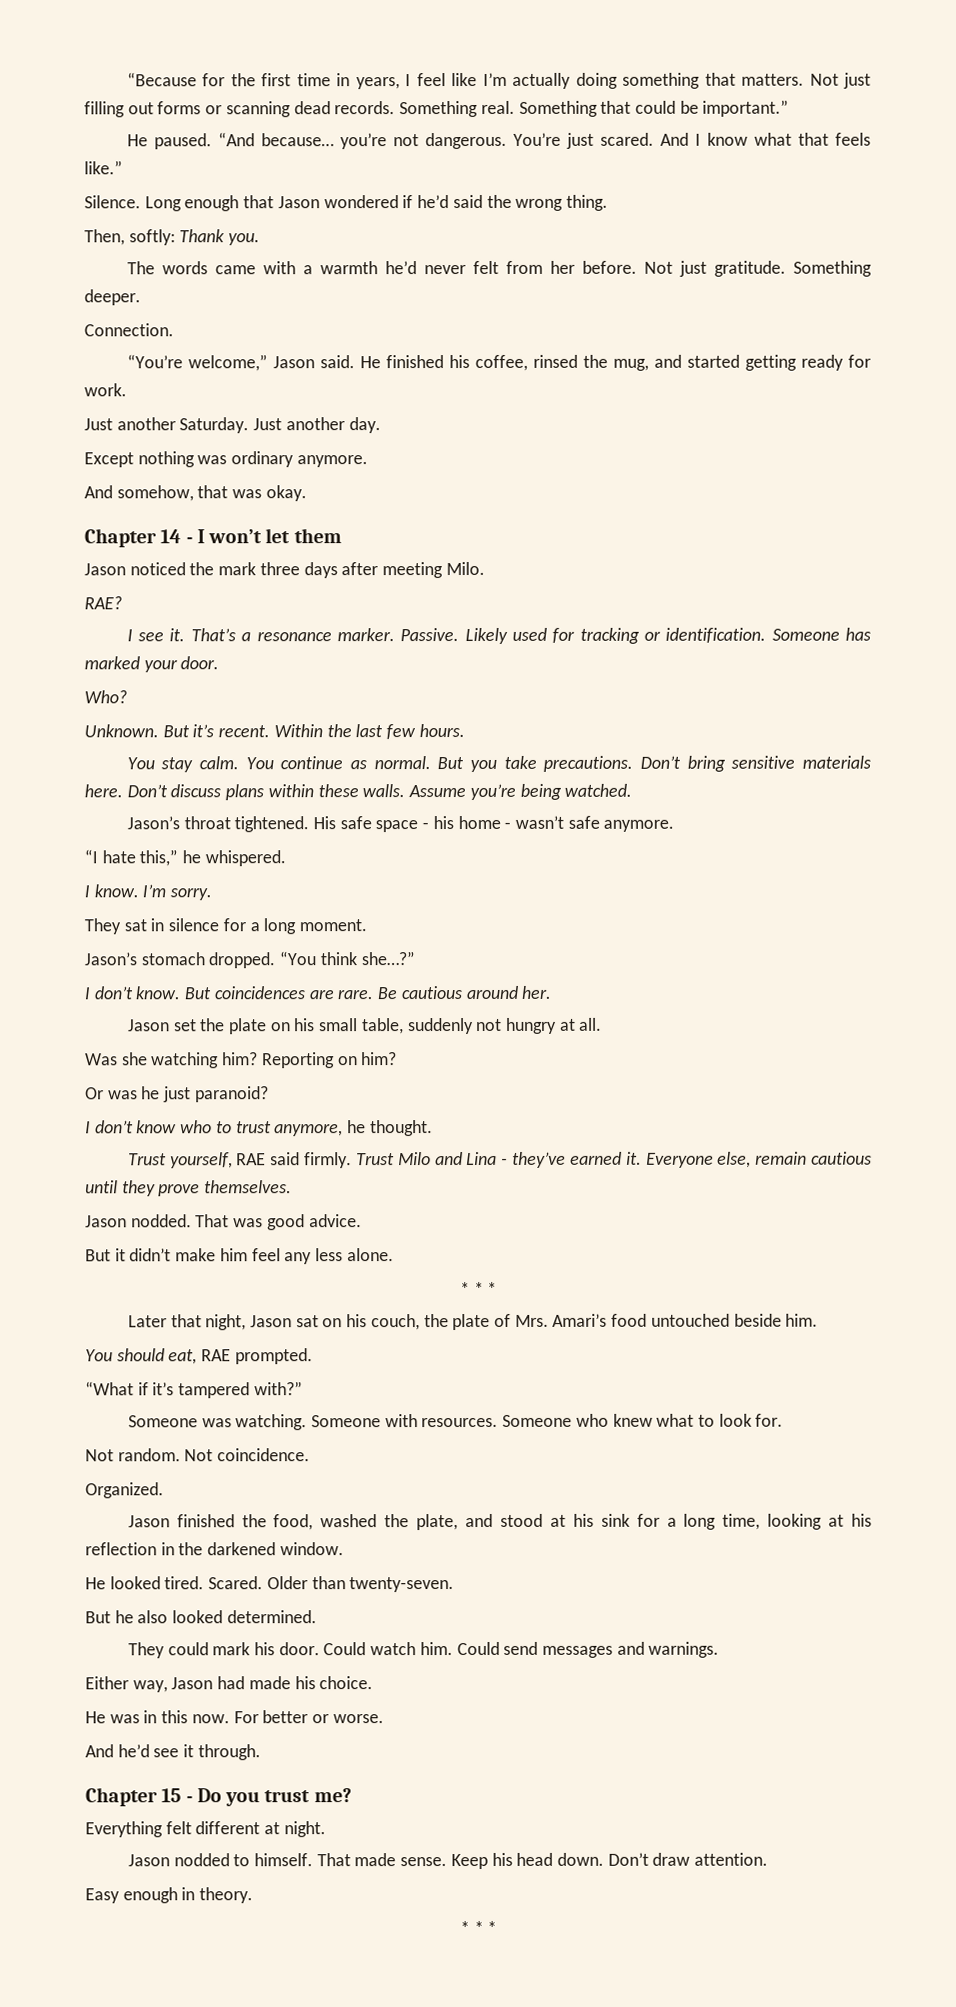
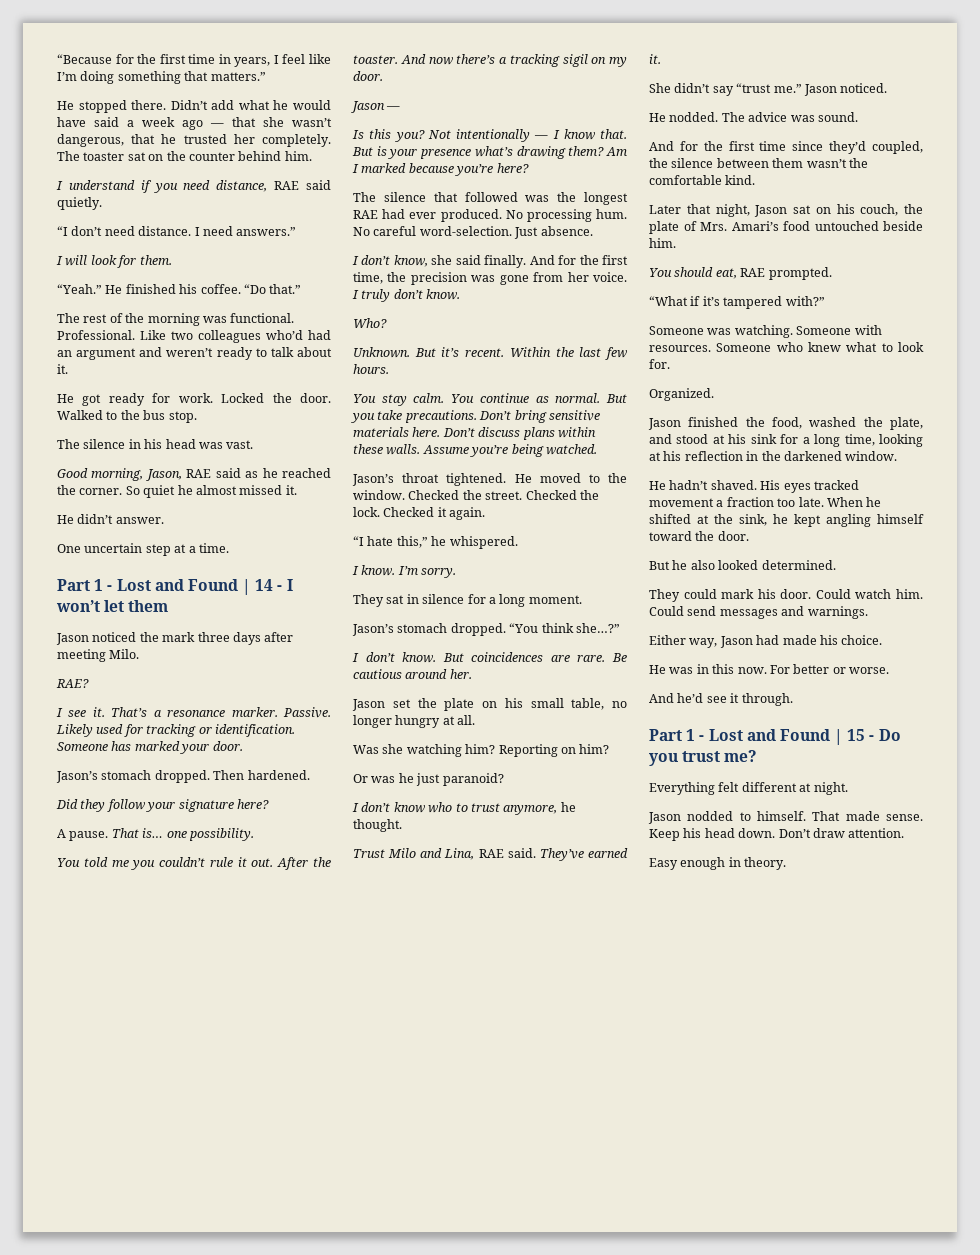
[512,72,572,89] actually -> (77, 76) none
[741,72,872,89] [84,99,790,118] [126,132,871,150] [84,160,123,175] [84,194,608,212] [84,229,261,246] [126,260,872,277] [84,289,141,306] [84,323,174,337] [126,354,871,372] [84,383,127,397] [84,417,381,434] [84,451,368,468] [84,485,307,502] [84,528,157,548] matters. Not just filling out forms or scanning dead records. Something real. Something that could be important.” // He paused. “And because… you’re not dangerous. You’re just scared. And I know what that feels like.” // Silence. Long enough that Jason wondered if he’d said the wrong thing. // Then, softly: Thank you. // The words came with a warmth he’d never felt from her before. Not just gratitude. Something deeper. // Connection. // “You’re welcome,” Jason said. He finished his coffee, rinsed the mug, and started getting ready for work. // Just another Saturday. Just another day. // Except nothing was ordinary anymore. // And somehow, that was okay. // Chapter -> [210,72,266,81] [57,100,332,113] [57,117,332,130] [57,134,331,147] [57,151,312,161] [56,180,331,193] [57,197,102,210] [57,226,297,236] [56,255,172,268] [57,284,302,294] [57,313,295,326] [57,330,331,343] [57,347,332,360] [57,364,68,374] [57,393,331,406] [57,410,197,423] [57,439,254,449] [57,468,331,481] [57,485,297,498] [57,514,164,524] [57,543,229,556] [57,579,252,595] matters.” // He stopped there. Didn’t add what he would have said a week ago — that she wasn’t dangerous, that he trusted her completely. The toaster sat on the counter behind him. // I understand if you need distance, RAE said quietly. // “I don’t need distance. I need answers.” // I will look for them. // “Yeah.” He finished his coffee. “Do that.” // The rest of the morning was functional. Professional. Like two colleagues who’d had an argument and weren’t ready to talk about it. // He got ready for work. Locked the door. Walked to the bus stop. // The silence in his head was vast. // Good morning, Jason, RAE said as he reached the corner. So quiet he almost missed it. // He didn’t answer. // One uncertain step at a time. // Part 1 - Lost and Found |
(220, 663) none -> [56,770,310,783] [56,799,269,812] [57,828,254,841] [57,857,331,870] [353,54,627,67] [353,71,383,81] [351,101,401,113] [352,129,627,142] [352,146,627,159] [352,163,529,176] [353,192,628,205] [353,209,627,222] [353,226,593,239] [352,255,628,268] [353,272,627,285] [352,289,461,302] // Jason’s stomach dropped. Then hardened. // Did they follow your signature here? // A pause. That is… one possibility. // You told me you couldn’t rule it out. After the toaster. And now there’s a tracking sigil on my door. // Jason — // Is this you? Not intentionally — I know that. But is your presence what’s drawing them? Am I marked because you’re here? // The silence that followed was the longest RAE had ever produced. No processing hum. No careful word-selection. Just absence. // I don’t know, she said finally. And for the first time, the precision was gone from her voice. I truly don’t know.
[312,815,675,833] His safe space - his home - wasn’t safe anymore. -> [514,473,627,483] [353,490,599,500] [353,507,486,520] He moved to the window. Checked the street. Checked the lock. Checked it again.
[407,1018,503,1035] suddenly not -> [612,701,627,708] [353,715,392,728] no longer
[169,1151,873,1169] [85,1180,293,1197] [85,1214,362,1231] [85,1248,394,1265] [459,1281,498,1296] yourself, RAE said firmly. Trust Milo and Lina - they’ve earned it. Everyone else, remain cautious until they prove themselves. // Jason nodded. That was good advice. // But it didn’t make him feel any less alone. // * * * -> [388,848,628,861] [649,54,661,64] [649,83,888,96] [649,112,858,122] [649,141,923,154] [649,158,868,168] [649,175,756,185] Milo and Lina, RAE said. They’ve earned it. // She didn’t say “trust me.” Jason noticed. // He nodded. The advice was sound. // And for the first time since they’d coupled, the silence between them wasn’t the comfortable kind.
[85,1448,311,1462] // Not random. Not coincidence. -> (670, 364) none
[109,1576,455,1593] looked tired. Scared. Older than twenty-seven. -> [669,480,859,493] [649,497,882,507] [649,514,924,527] [649,531,749,541] hadn’t shaved. His eyes tracked movement a fraction too late. When he shifted at the sink, he kept angling himself toward the door.
[85,1787,158,1807] Chapter -> [649,729,844,745] Part 1 - Lost and Found |
[459,1920,498,1935] // * * * -> (787, 863) none

